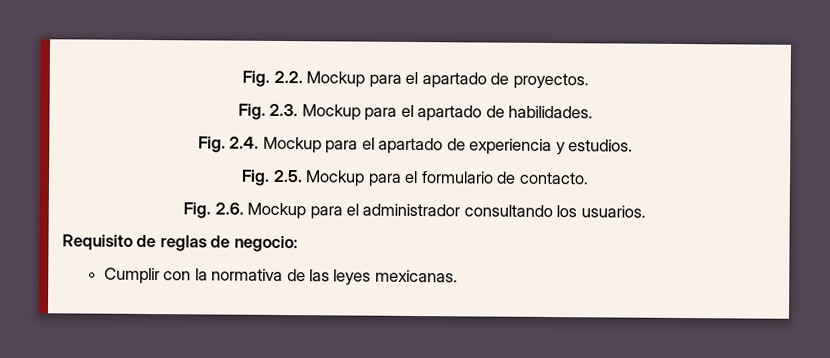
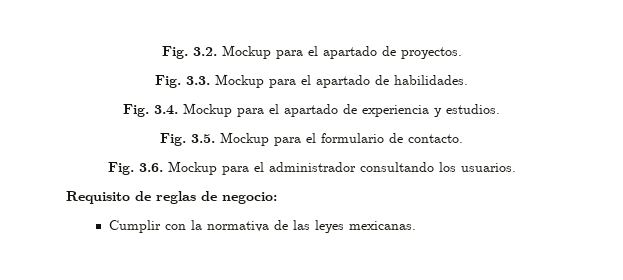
[242,70,303,87] Fig. 2.2. -> [161,46,217,59] Fig. 3.2.
[269,103,299,117] 2.3. -> [186,76,210,85] 3.3.
[229,136,260,149] 2.4. -> [154,105,178,115] 3.4.
[272,169,303,183] 2.5. -> [191,134,215,143] 3.5.
[214,202,244,215] 2.6. -> [138,163,163,172] 3.6.

